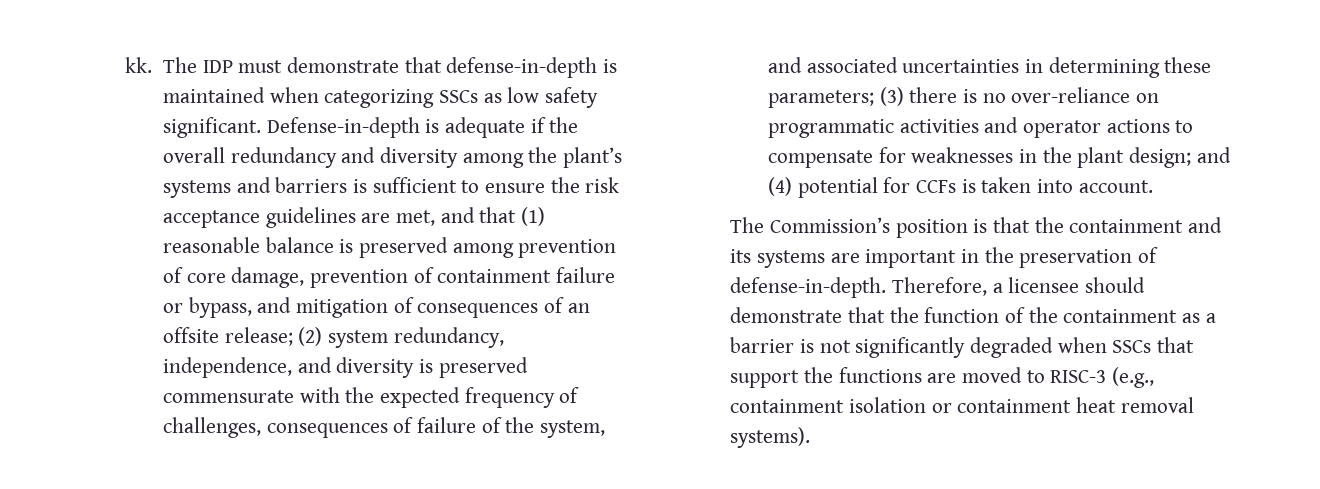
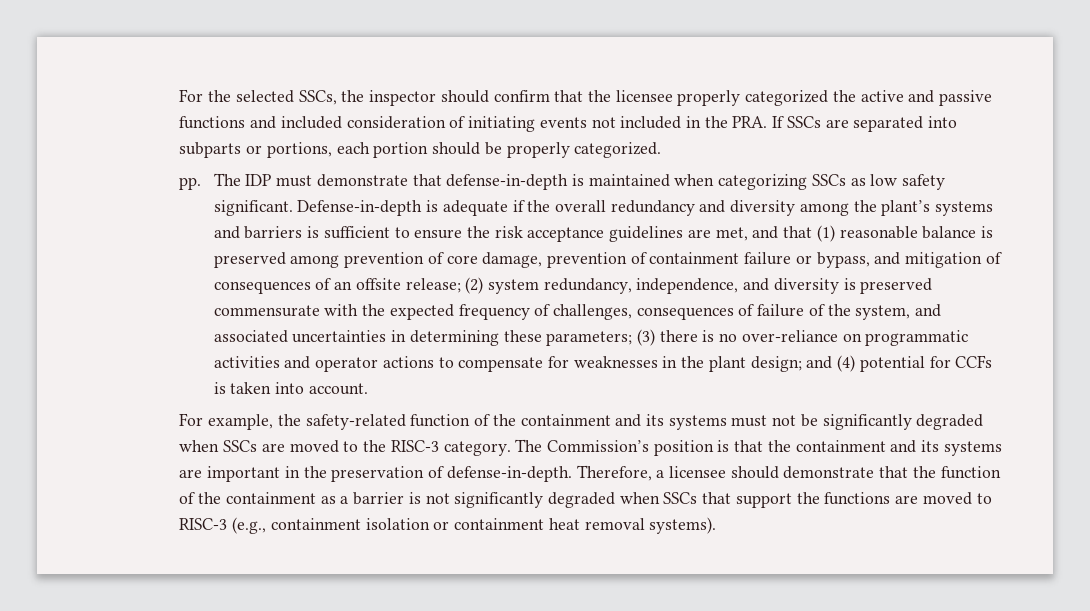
[125,57,153,73] kk. -> [179,89,993,106] [179,116,958,132] [179,142,662,158] [179,177,202,190] For the selected SSCs, the inspector should confirm that the licensee properly categorized the active and passive functions and included consideration of initiating events not included in the PRA. If SSCs are separated into subparts or portions, each portion should be properly categorized. // pp.
(1153, 186) none -> [179,413,984,430] [179,440,511,456] For example, the safety-related function of the containment and its systems must not be significantly degraded when SSCs are moved to the RISC-3 category.

